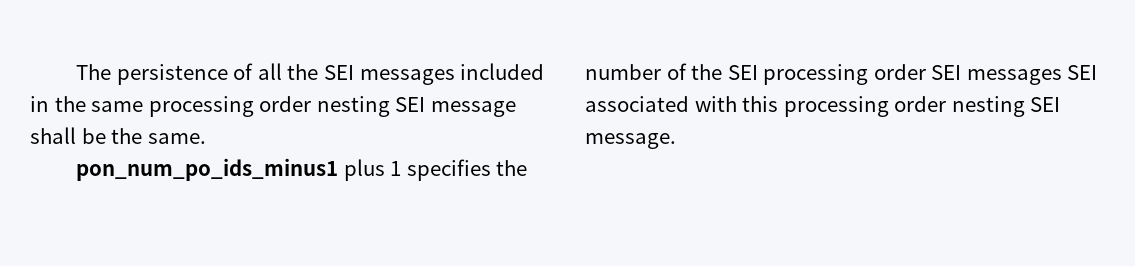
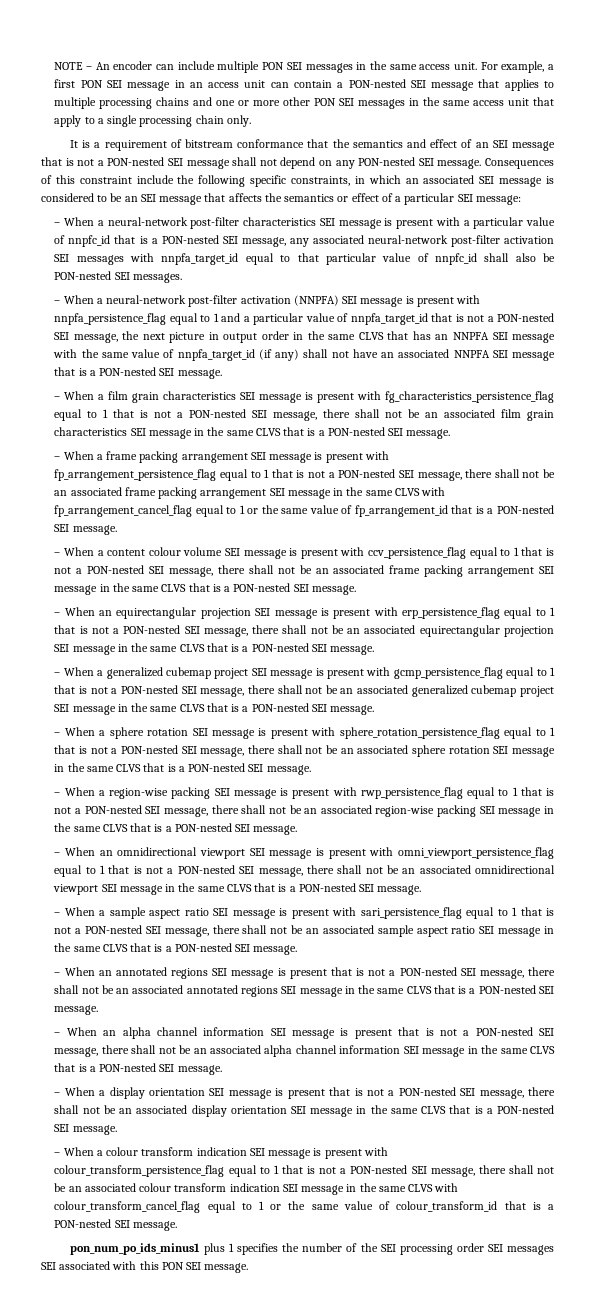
[76,63,545,85] [30,96,516,117] [30,127,206,144] The persistence of all the SEI messages included in the same processing order nesting SEI message shall be the same. -> [54,61,554,73] [54,79,555,91] [54,97,555,109] [54,115,251,127] [69,139,556,151] [41,157,555,169] [41,175,554,187] [41,193,521,205] [54,217,556,229] [54,235,554,247] [54,253,555,265] [54,271,182,283] [54,295,481,307] [54,313,554,325] [54,331,555,343] [53,349,555,361] [54,367,222,379] [54,391,554,403] [54,409,554,421] [54,427,451,439] [54,451,389,463] [54,469,555,481] [54,487,446,499] [54,505,554,517] [54,524,117,535] [54,547,555,559] [54,565,555,577] [54,583,356,595] [54,607,555,619] [54,625,554,637] [54,643,375,655] [54,667,556,679] [54,685,554,697] [54,703,375,715] [54,727,555,739] [54,745,556,757] [54,763,311,775] [54,787,554,799] [54,805,554,817] [54,823,298,835] [54,847,554,859] [54,865,556,877] [53,883,422,895] [54,907,555,919] [54,925,555,937] [54,943,298,955] [54,967,556,979] [54,985,555,997] [54,1005,99,1015] [54,1027,554,1039] [54,1045,556,1057] [54,1063,222,1075] [54,1087,556,1099] [54,1105,555,1117] [54,1124,117,1135] [54,1147,388,1159] [54,1165,554,1177] [54,1183,459,1195] [54,1201,554,1213] [54,1219,177,1231] NOTE – An encoder can include multiple PON SEI messages in the same access unit. For example, a first PON SEI message in an access unit can contain a PON-nested SEI message that applies to multiple processing chains and one or more other PON SEI messages in the same access unit that apply to a single processing chain only. // It is a requirement of bitstream conformance that the semantics and effect of an SEI message that is not a PON-nested SEI message shall not depend on any PON-nested SEI message. Consequences of this constraint include the following specific constraints, in which an associated SEI message is considered to be an SEI message that affects the semantics or effect of a particular SEI message: // – When a neural-network post-filter characteristics SEI message is present with a particular value of nnpfc_id that is a PON-nested SEI message, any associated neural-network post-filter activation SEI messages with nnpfa_target_id equal to that particular value of nnpfc_id shall also be PON-nested SEI messages. // – When a neural-network post-filter activation (NNPFA) SEI message is present with nnpfa_persistence_flag equal to 1 and a particular value of nnpfa_target_id that is not a PON-nested SEI message, the next picture in output order in the same CLVS that has an NNPFA SEI message with the same value of nnpfa_target_id (if any) shall not have an associated NNPFA SEI message that is a PON-nested SEI message. // – When a film grain characteristics SEI message is present with fg_characteristics_persistence_flag equal to 1 that is not a PON-nested SEI message, there shall not be an associated film grain characteristics SEI message in the same CLVS that is a PON-nested SEI message. // – When a frame packing arrangement SEI message is present with fp_arrangement_persistence_flag equal to 1 that is not a PON-nested SEI message, there shall not be an associated frame packing arrangement SEI message in the same CLVS with fp_arrangement_cancel_flag equal to 1 or the same value of fp_arrangement_id that is a PON-nested SEI message. // – When a content colour volume SEI message is present with ccv_persistence_flag equal to 1 that is not a PON-nested SEI message, there shall not be an associated frame packing arrangement SEI message in the same CLVS that is a PON-nested SEI message. // – When an equirectangular projection SEI message is present with erp_persistence_flag equal to 1 that is not a PON-nested SEI message, there shall not be an associated equirectangular projection SEI message in the same CLVS that is a PON-nested SEI message. // – When a generalized cubemap project SEI message is present with gcmp_persistence_flag equal to 1 that is not a PON-nested SEI message, there shall not be an associated generalized cubemap project SEI message in the same CLVS that is a PON-nested SEI message. // – When a sphere rotation SEI message is present with sphere_rotation_persistence_flag equal to 1 that is not a PON-nested SEI message, there shall not be an associated sphere rotation SEI message in the same CLVS that is a PON-nested SEI message. // – When a region-wise packing SEI message is present with rwp_persistence_flag equal to 1 that is not a PON-nested SEI message, there shall not be an associated region-wise packing SEI message in the same CLVS that is a PON-nested SEI message. // – When an omnidirectional viewport SEI message is present with omni_viewport_persistence_flag equal to 1 that is not a PON-nested SEI message, there shall not be an associated omnidirectional viewport SEI message in the same CLVS that is a PON-nested SEI message. // – When a sample aspect ratio SEI message is present with sari_persistence_flag equal to 1 that is not a PON-nested SEI message, there shall not be an associated sample aspect ratio SEI message in the same CLVS that is a PON-nested SEI message. // – When an annotated regions SEI message is present that is not a PON-nested SEI message, there shall not be an associated annotated regions SEI message in the same CLVS that is a PON-nested SEI message. // – When an alpha channel information SEI message is present that is not a PON-nested SEI message, there shall not be an associated alpha channel information SEI message in the same CLVS that is a PON-nested SEI message. // – When a display orientation SEI message is present that is not a PON-nested SEI message, there shall not be an associated display orientation SEI message in the same CLVS that is a PON-nested SEI message. // – When a colour transform indication SEI message is present with colour_transform_persistence_flag equal to 1 that is not a PON-nested SEI message, there shall not be an associated colour transform indication SEI message in the same CLVS with colour_transform_cancel_flag equal to 1 or the same value of colour_transform_id that is a PON-nested SEI message.
[783,96,1025,117] processing order nesting -> [161,1262,184,1270] PON

